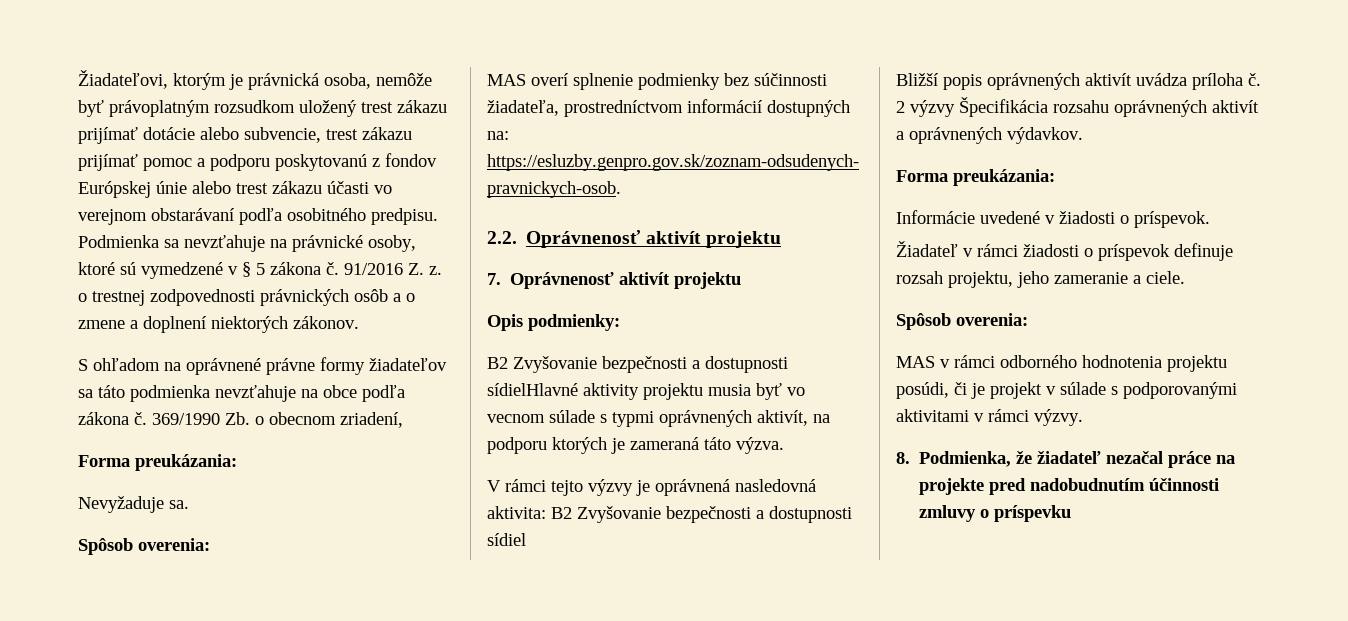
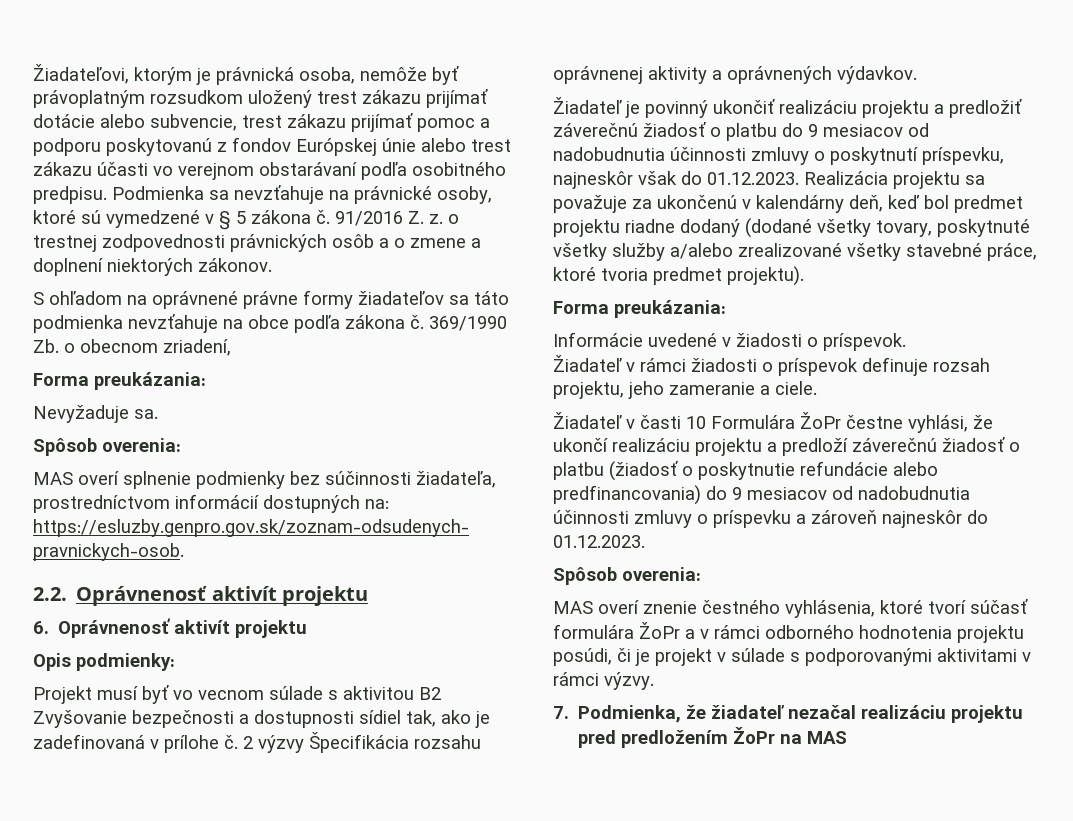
[487,273,501,285] 7. -> [33,621,49,634] 6.
[487,356,788,373] [487,383,751,400] B2 Zvyšovanie bezpečnosti a dostupnosti sídielHlavné aktivity projektu musia -> [33,686,138,704] Projekt musí
[612,410,830,427] [487,437,784,454] [487,479,816,496] [487,506,546,519] typmi oprávnených aktivít, na podporu ktorých je zameraná táto výzva. // V rámci tejto výzvy je oprávnená nasledovná aktivita: -> [343,686,414,700] aktivitou
[896,73,1243,90] // Bližší popis oprávnených aktivít uvádza príloha -> [406,710,490,728] [33,734,219,753] tak, ako je zadefinovaná v prílohe
[1114,100,1259,117] oprávnených aktivít -> [553,66,707,84] oprávnenej aktivity
(1083, 135) none -> [553,97,1022,118] [553,122,929,141] [553,147,1004,165] [553,171,985,189] [553,195,1023,213] [553,218,1030,238] [553,243,1037,261] [553,266,804,286] // Žiadateľ je povinný ukončiť realizáciu projektu a predložiť záverečnú žiadosť o platbu do 9 mesiacov od nadobudnutia účinnosti zmluvy o poskytnutí príspevku, najneskôr však do 01.12.2023. Realizácia projektu sa považuje za ukončenú v kalendárny deň, keď bol predmet projektu riadne dodaný (dodané všetky tovary, poskytnuté všetky služby a/alebo zrealizované všetky stavebné práce, ktoré tvoria predmet projektu).
[896,313,1028,330] [896,356,935,368] Spôsob overenia: // MAS -> [553,412,993,433] [553,437,1020,456] [553,461,938,481] [553,485,970,505] [553,510,988,528] [553,535,645,548] [553,567,701,585] [553,599,1028,618] [553,622,695,639] Žiadateľ v časti 10 Formulára ŽoPr čestne vyhlási, že ukončí realizáciu projektu a predloží záverečnú žiadosť o platbu (žiadosť o poskytnutie refundácie alebo predfinancovania) do 9 mesiacov od nadobudnutia účinnosti zmluvy o príspevku a zároveň najneskôr do 01.12.2023. // Spôsob overenia: // MAS overí znenie čestného vyhlásenia, ktoré tvorí súčasť formulára ŽoPr a
[896,452,910,464] 8. -> [553,706,569,719] 7.
[1168,451,1236,468] [919,478,1220,495] [919,505,1072,522] práce na projekte pred nadobudnutím účinnosti zmluvy o príspevku -> [861,705,1024,723] [578,727,848,748] realizáciu projektu pred predložením ŽoPr na MAS

